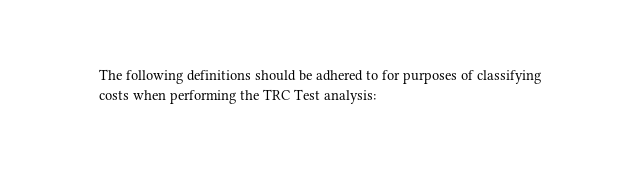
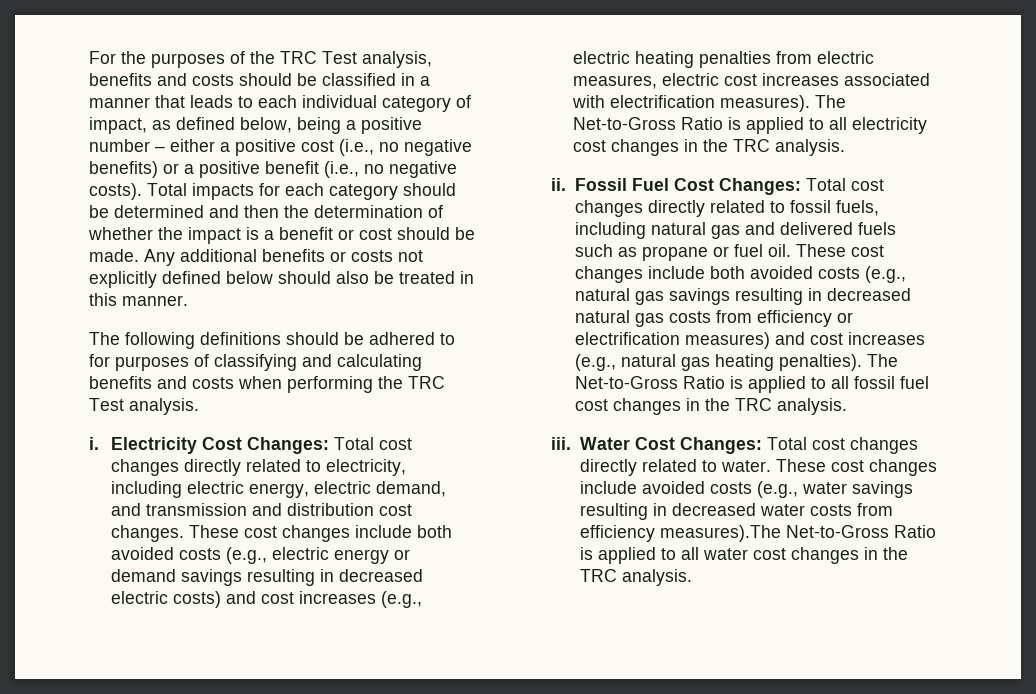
(98, 74) none -> [89,51,433,68] [89,73,431,86] [89,95,472,112] [89,117,423,134] [89,139,473,156] [89,161,458,178] [89,183,457,200] [89,205,444,218] [88,227,476,244] [89,249,424,266] [89,271,475,288] [89,293,189,306] For the purposes of the TRC Test analysis, benefits and costs should be classified in a manner that leads to each individual category of impact, as defined below, being a positive number – either a positive cost (i.e., no negative benefits) or a positive benefit (i.e., no negative costs). Total impacts for each category should be determined and then the determination of whether the impact is a benefit or cost should be made. Any additional benefits or costs not explicitly defined below should also be treated in this manner. //
(541, 77) none -> [302,354,423,371] [89,376,188,389] and calculating benefits and
[323,90,376,104] analysis: -> [129,398,200,415] [89,437,412,454] [110,459,406,476] [110,481,446,498] [110,503,412,516] [110,525,452,542] [110,547,410,564] [110,569,423,586] [110,591,422,608] [572,51,874,68] [572,73,930,89] [571,95,846,112] [572,117,927,134] [572,139,845,156] [551,178,884,195] [574,200,879,217] [574,222,896,239] [574,244,884,261] [574,266,906,283] [574,288,911,305] [574,310,853,327] [574,332,925,349] [574,354,898,371] [574,376,929,393] [574,398,847,415] [551,437,918,454] [579,459,937,476] [579,481,913,498] [579,503,893,520] [579,525,936,542] [579,547,908,564] [579,569,692,586] analysis. // i. Electricity Cost Changes: Total cost changes directly related to electricity, including electric energy, electric demand, and transmission and distribution cost changes. These cost changes include both avoided costs (e.g., electric energy or demand savings resulting in decreased electric costs) and cost increases (e.g., electric heating penalties from electric measures, electric cost increases associated with electrification measures). The Net-to-Gross Ratio is applied to all electricity cost changes in the TRC analysis. // ii. Fossil Fuel Cost Changes: Total cost changes directly related to fossil fuels, including natural gas and delivered fuels such as propane or fuel oil. These cost changes include both avoided costs (e.g., natural gas savings resulting in decreased natural gas costs from efficiency or electrification measures) and cost increases (e.g., natural gas heating penalties). The Net-to-Gross Ratio is applied to all fossil fuel cost changes in the TRC analysis. // iii. Water Cost Changes: Total cost changes directly related to water. These cost changes include avoided costs (e.g., water savings resulting in decreased water costs from efficiency measures).The Net-to-Gross Ratio is applied to all water cost changes in the TRC analysis.

